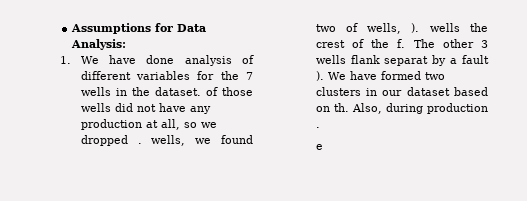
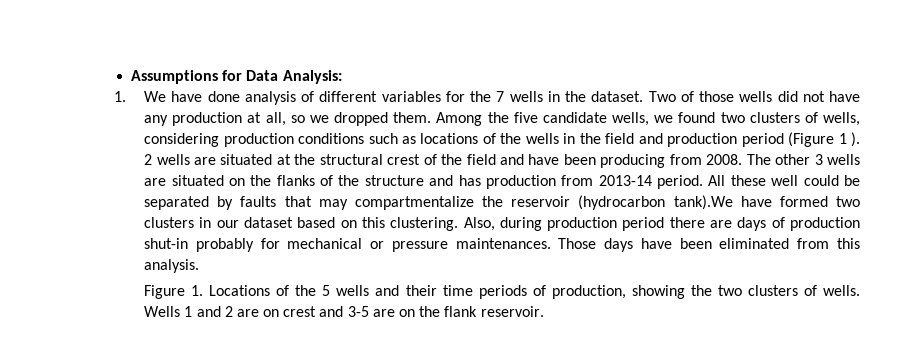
(201, 91) none -> [648,91,676,102] Two
[137,143,142,144] . -> [393,112,607,126] them. Among the five candidate
(336, 28) none -> [749,112,800,123] clusters
[411,23,488,33] [315,39,489,48] [315,55,489,66] [315,71,346,81] ). wells the crest of the f. The other 3 wells flank separat by a fault ). We -> [144,132,861,147] [144,154,861,168] [144,175,860,189] [144,195,733,210] considering production conditions such as locations of the wells in the field and production period (Figure 1 ). 2 wells are situated at the structural crest of the field and have been producing from 2008. The other 3 wells are situated on the flanks of the structure and has production from 2013-14 period. All these well could be separated by faults that may compartmentalize the reservoir (hydrocarbon tank).We
[333,103,349,112] th. -> [361,217,459,231] this clustering.
[315,127,320,128] [315,144,323,150] . // e -> [622,217,860,231] [144,238,861,252] [144,259,200,273] [144,285,861,299] [144,306,544,317] period there are days of production shut-in probably for mechanical or pressure maintenances. Those days have been eliminated from this analysis. // Figure 1. Locations of the 5 wells and their time periods of production, showing the two clusters of wells. Wells 1 and 2 are on crest and 3-5 are on the flank reservoir.

